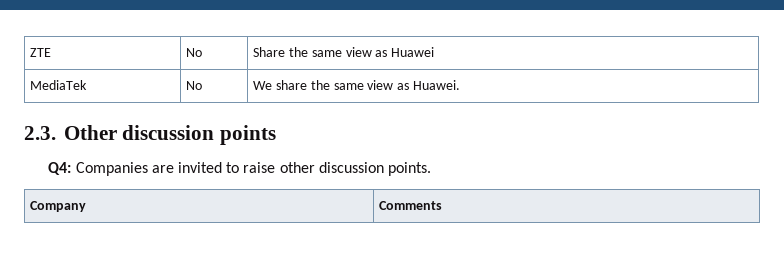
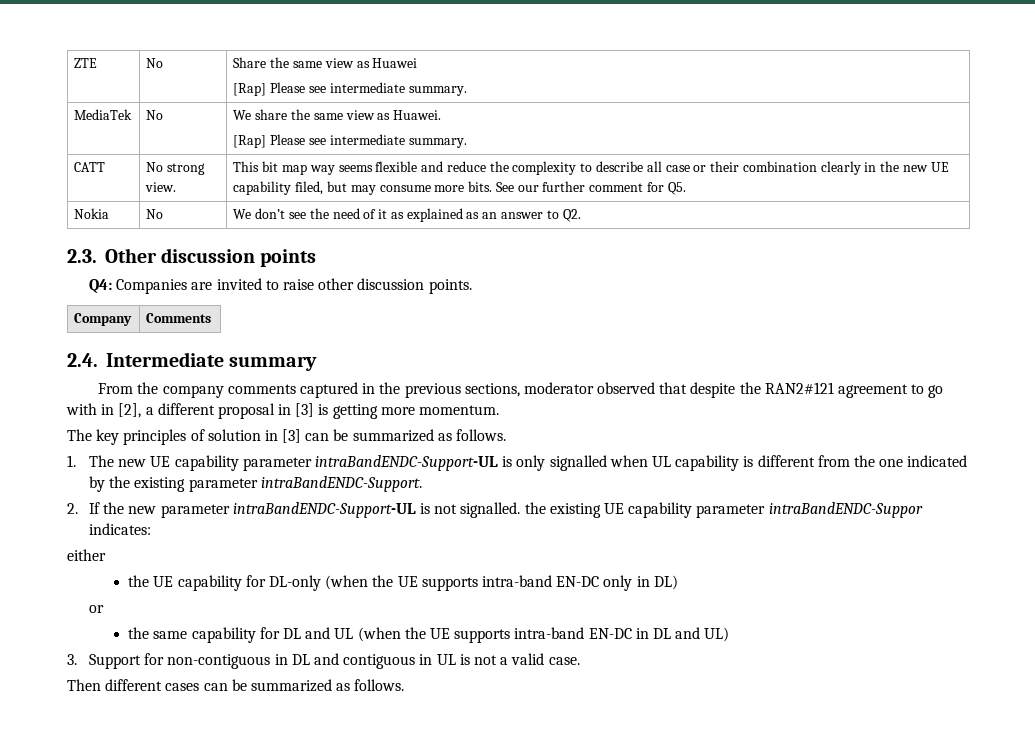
(435, 52) none -> [233,82,467,96] // [Rap] Please see intermediate summary.
(460, 85) none -> [233,134,467,148] [74,162,106,172] [146,162,206,175] [145,182,177,192] [233,161,949,175] [233,181,686,195] [74,208,110,219] [146,209,164,219] [233,208,581,222] // [Rap] Please see intermediate summary. // CATT | No strong view. | This bit map way seems flexible and reduce the complexity to describe all case or their combination clearly in the new UE capability filed, but may consume more bits. See our further comment for Q5. // Nokia | No | We don’t see the need of it as explained as an answer to Q2.
(443, 205) none -> [67,352,318,371] [98,382,944,398] [66,403,500,419] [67,429,507,445] [67,455,968,471] [89,476,422,492] [67,502,923,518] [89,523,152,535] [67,549,106,561] [128,575,678,591] [89,605,105,613] [128,627,730,643] [67,653,580,669] [67,679,405,692] // 2.4. Intermediate summary // From the company comments captured in the previous sections, moderator observed that despite the RAN2#121 agreement to go with in [2], a different proposal in [3] is getting more momentum. // The key principles of solution in [3] can be summarized as follows. // 1. The new UE capability parameter intraBandENDC-Support-UL is only signalled when UL capability is different from the one indicated by the existing parameter intraBandENDC-Support. // 2. If the new parameter intraBandENDC-Support-UL is not signalled. the existing UE capability parameter intraBandENDC-Suppor indicates: // either // the UE capability for DL-only (when the UE supports intra-band EN-DC only in DL) // or // the same capability for DL and UL (when the UE supports intra-band EN-DC in DL and UL) // 3. Support for non-contiguous in DL and contiguous in UL is not a valid case. // Then different cases can be summarized as follows.

